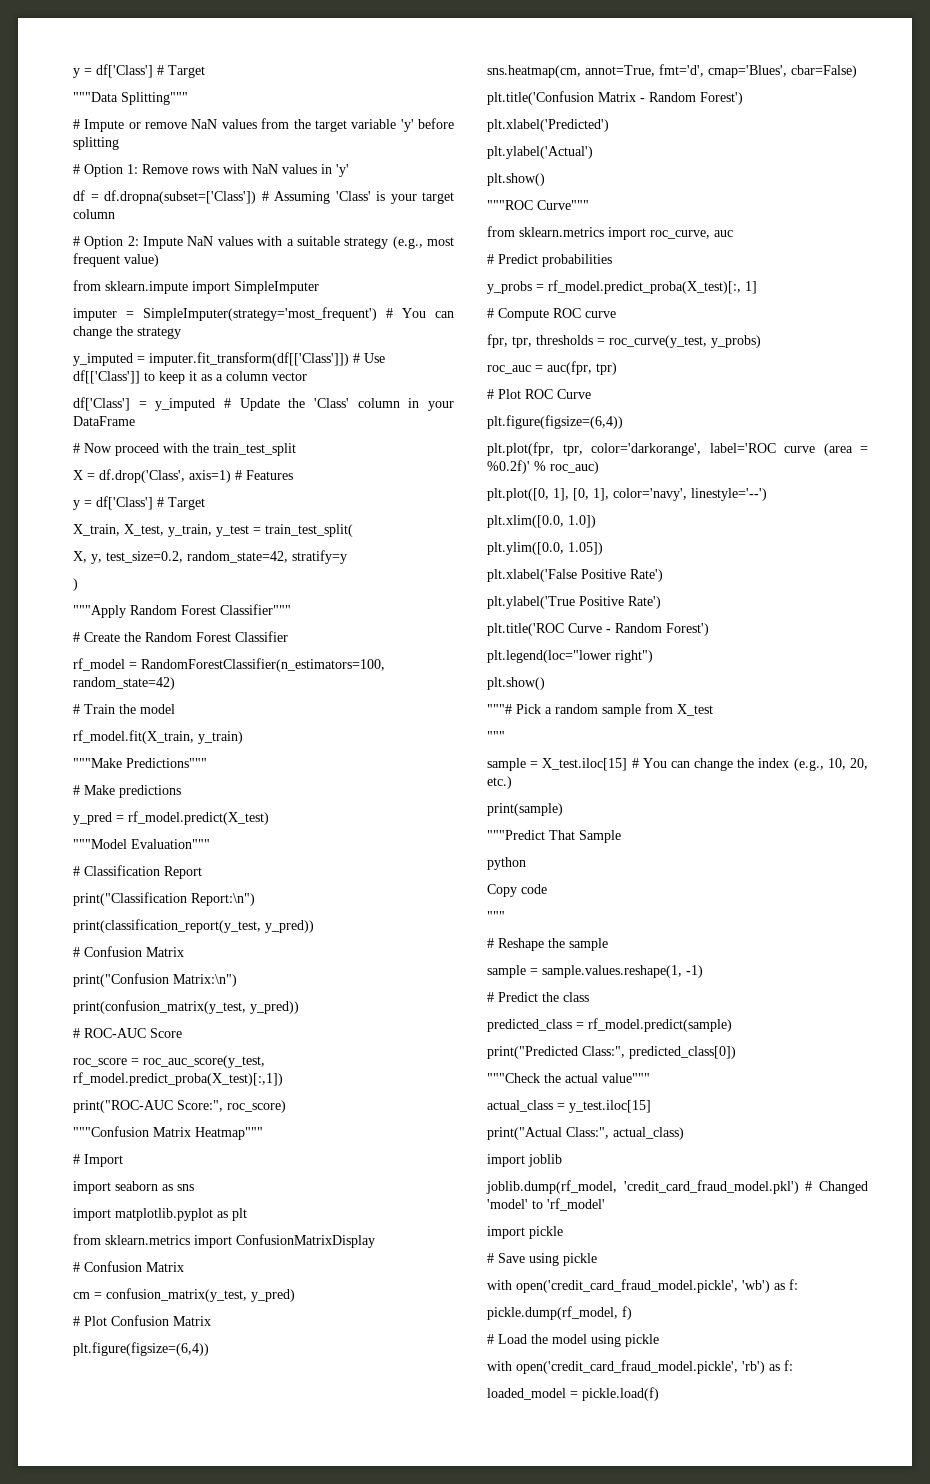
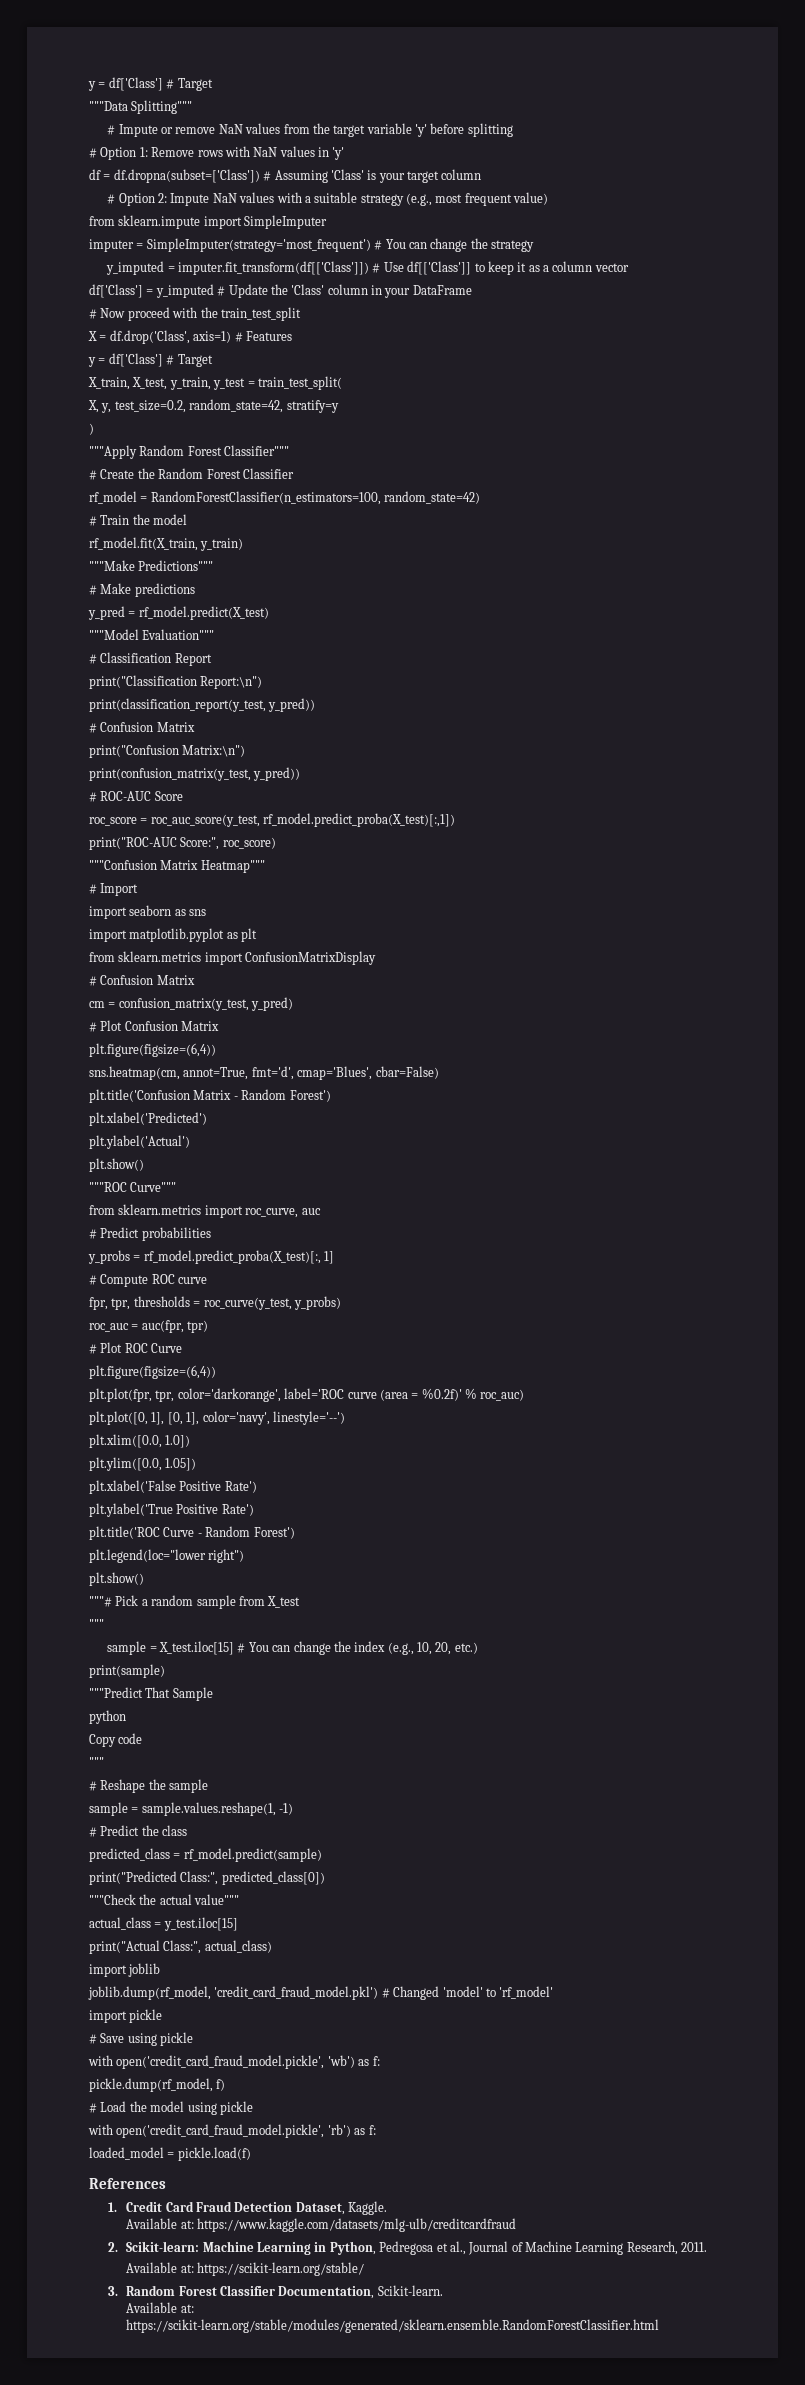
(659, 1394) none -> [89,2178,166,2189] [107,2201,388,2215] [126,2218,517,2232] [107,2241,708,2255] [126,2262,365,2276] [107,2285,443,2299] [126,2302,194,2313] [126,2319,660,2333] // References // 1. Credit Card Fraud Detection Dataset, Kaggle. // Available at: https://www.kaggle.com/datasets/mlg-ulb/creditcardfraud // 2. Scikit-learn: Machine Learning in Python, Pedregosa et al., Journal of Machine Learning Research, 2011. // Available at: https://scikit-learn.org/stable/ // 3. Random Forest Classifier Documentation, Scikit-learn. // Available at: https://scikit-learn.org/stable/modules/generated/sklearn.ensemble.RandomForestClassifier.html

